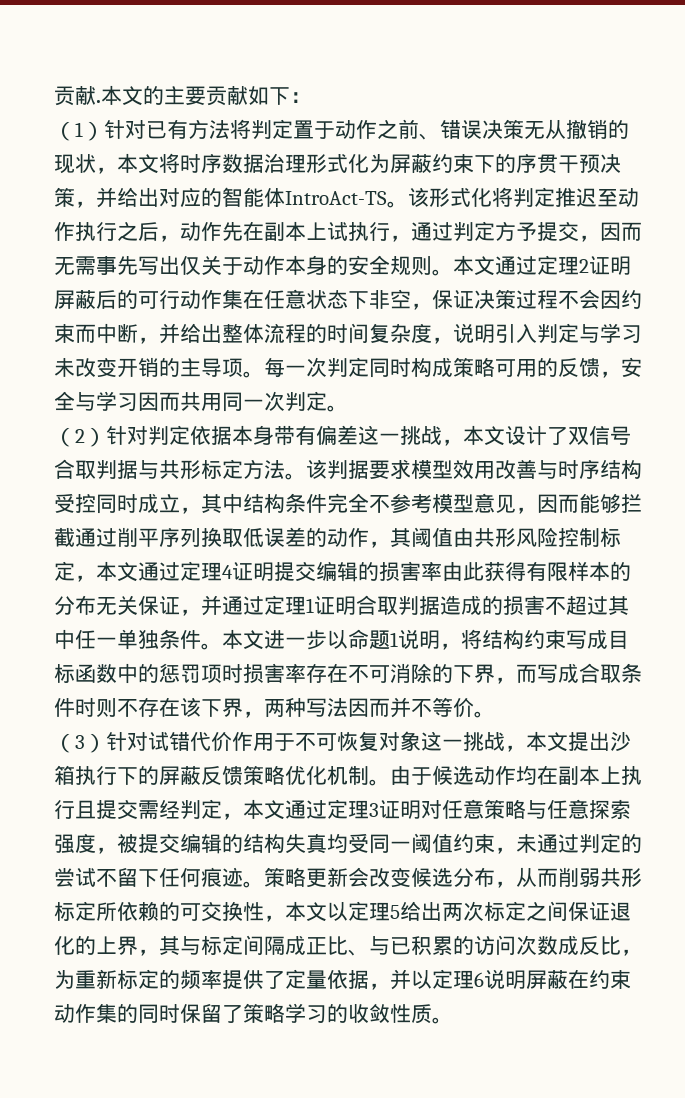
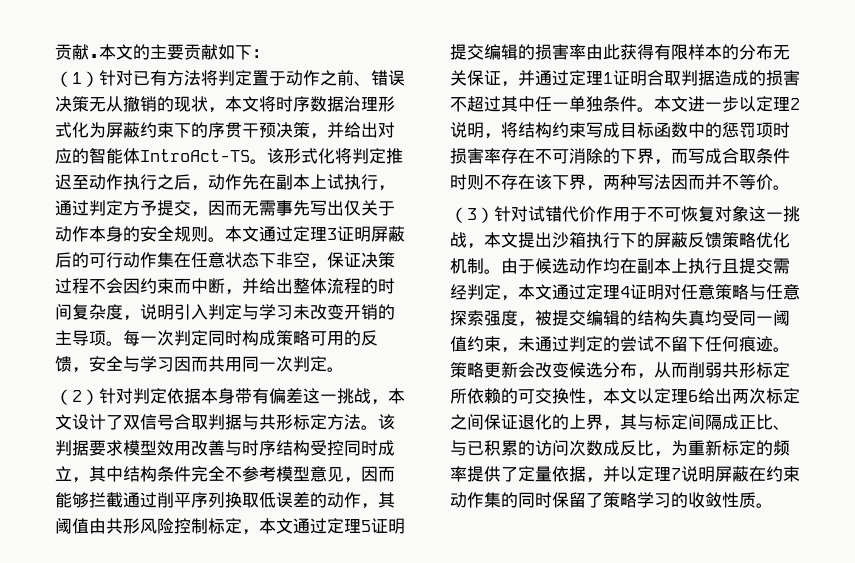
[579,259,589,273] 2 -> [327,228,337,240] 3
[222,565,233,579] 4 -> [361,520,371,532] 5
[348,629,398,650] 命题1 -> [756,96,800,112] 定理2
[369,803,379,817] 3 -> [620,286,630,298] 4
[390,905,400,919] 5 -> [688,390,698,402] 6
[474,972,484,987] 6 -> [671,468,681,480] 7

